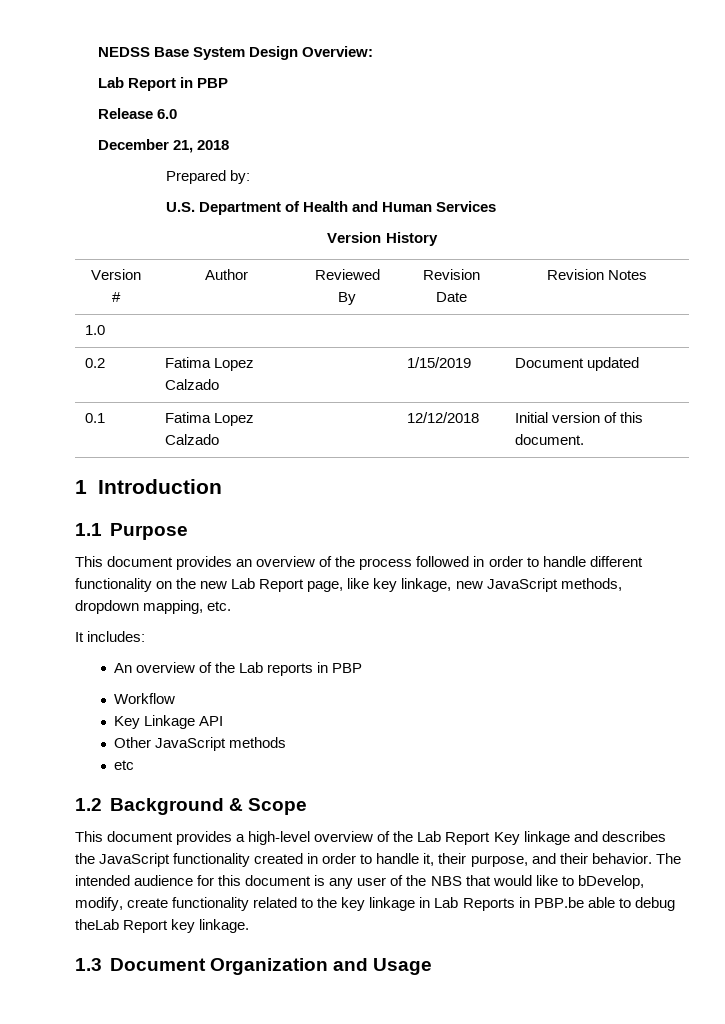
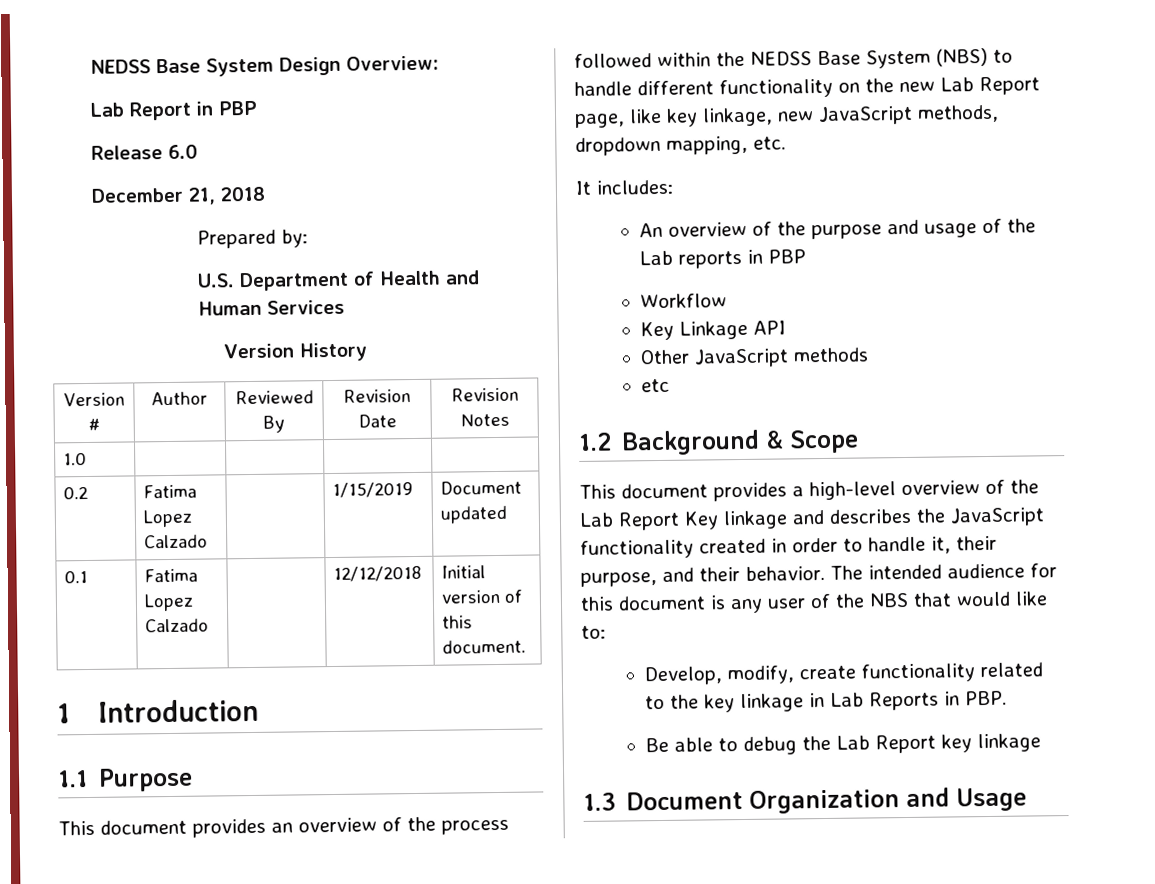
[473,556,523,567] in order -> [657,47,988,69] within the NEDSS Base System (NBS)
(236, 667) none -> [811,218,1037,240] purpose and usage of the
[561,875,644,889] to bDevelop, -> [581,625,606,639] [644,666,723,686] to: // Develop,
[533,897,584,908] PBP.be -> [965,690,1008,706] [645,737,670,753] PBP. // Be
[75,919,119,930] theLab -> [802,735,871,751] the Lab
[199,919,250,933] linkage. -> [977,733,1042,753] linkage

